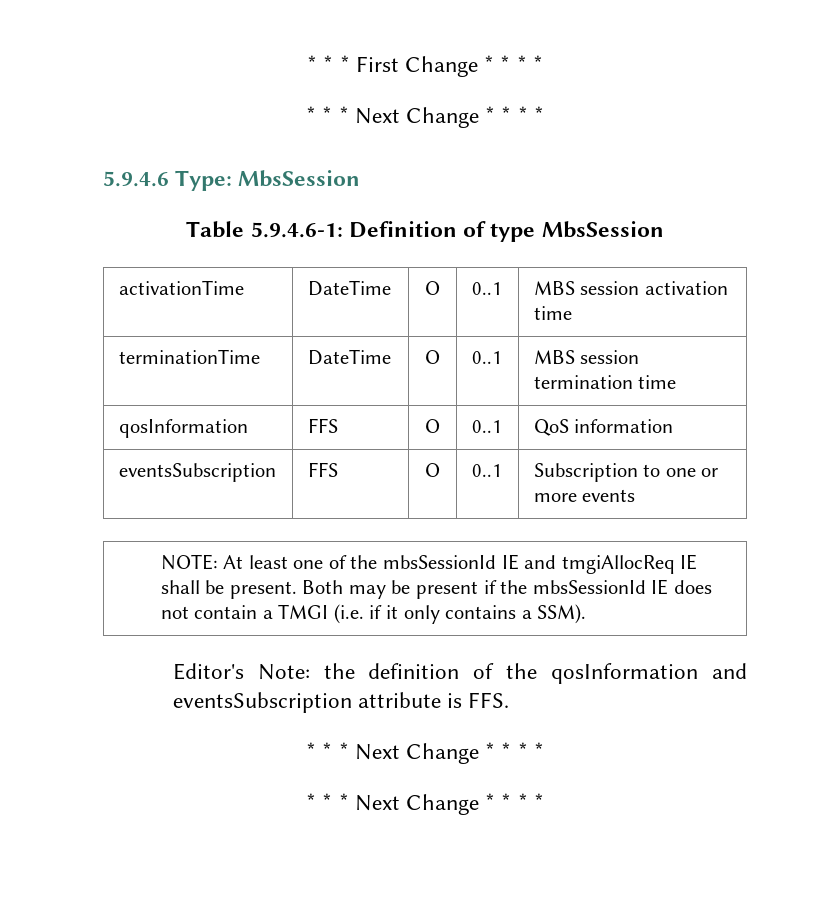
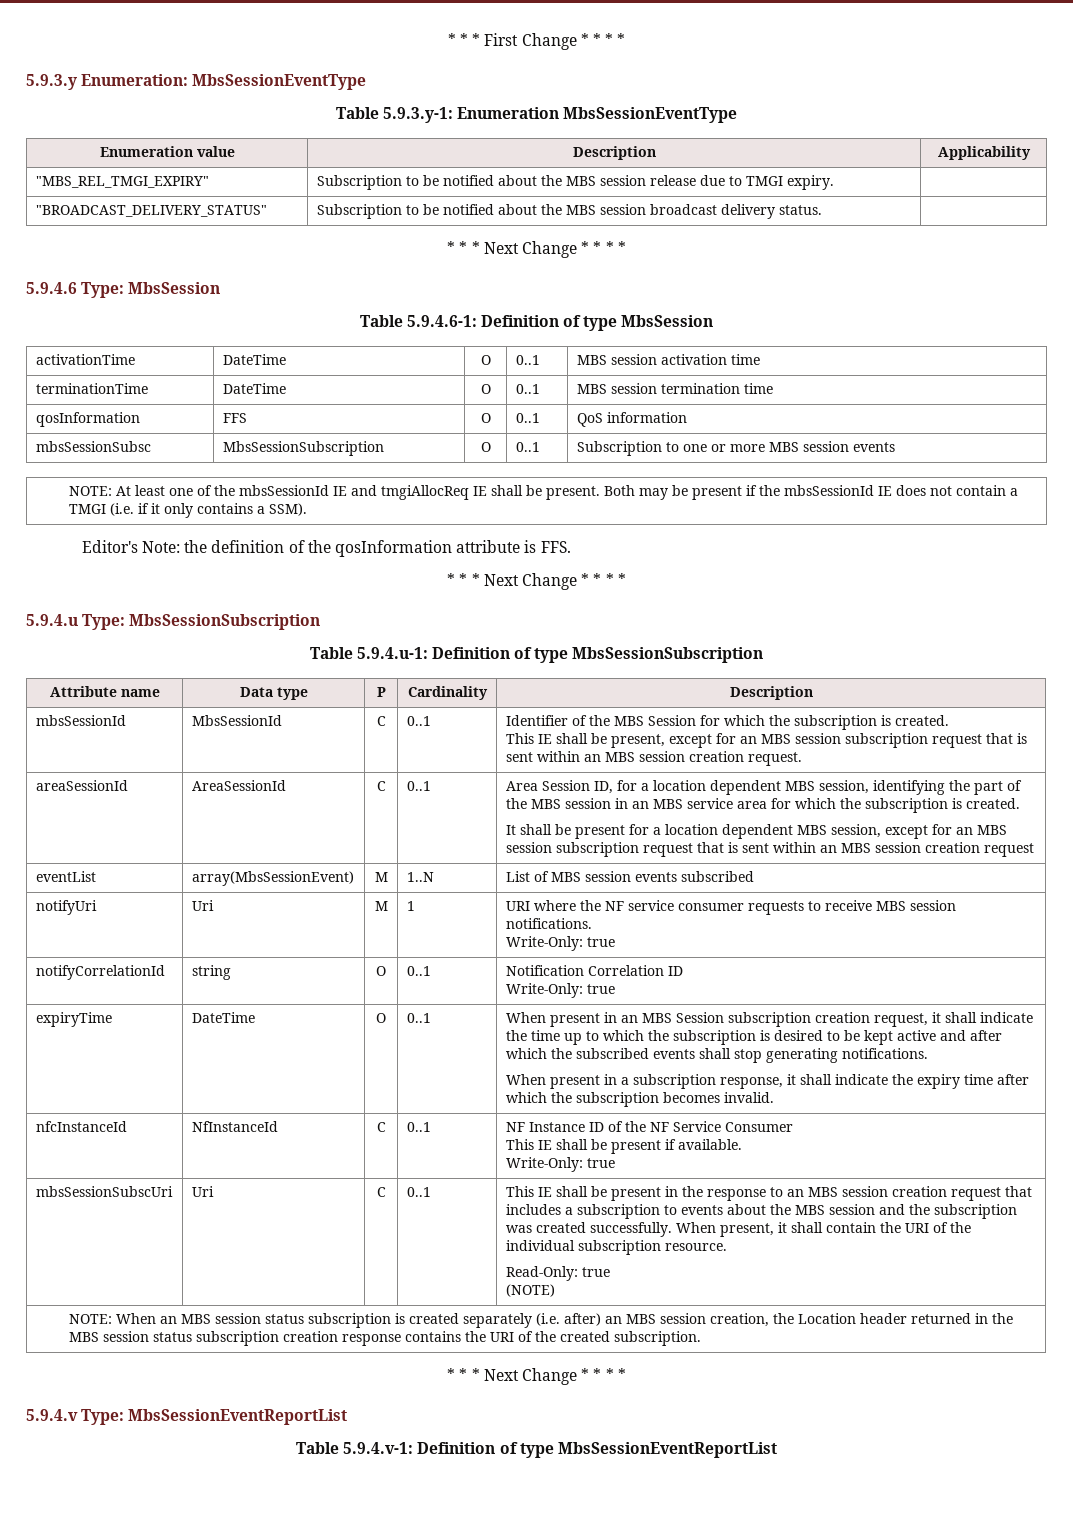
(543, 63) none -> [26,74,367,90] [335,107,738,123] [99,146,235,157] [572,146,656,160] [937,146,1031,160] [35,176,209,188] [316,175,834,190] [35,205,267,217] [316,204,822,219] // 5.9.3.y Enumeration: MbsSessionEventType // Table 5.9.3.y-1: Enumeration MbsSessionEventType // Enumeration value | Description | Applicability // "MBS_REL_TMGI_EXPIRY" | Subscription to be notified about the MBS session release due to TMGI expiry. | // "BROADCAST_DELIVERY_STATUS" | Subscription to be notified about the MBS session broadcast delivery status. |
[118,463,276,482] [307,462,338,477] eventsSubscription | FFS -> [35,441,151,452] [222,441,384,456] mbsSessionSubsc | MbsSessionSubscription
(577, 497) none -> [768,441,849,452] MBS session
[712,663,748,679] [172,692,352,713] and eventsSubscription -> (452, 548) none
[306,793,544,815] // * * * Next Change * * * * -> [26,614,321,630] [309,647,764,663] [49,686,160,697] [239,687,308,700] [376,687,386,697] [407,686,488,700] [729,686,813,700] [35,715,126,726] [191,715,282,726] [376,716,386,726] [406,716,431,726] [505,715,949,730] [505,733,1027,748] [505,751,802,766] [35,780,128,791] [191,780,286,791] [376,781,386,791] [406,781,431,791] [505,780,1022,795] [505,798,1020,813] [505,824,1007,839] [505,842,1034,857] [35,871,96,882] [191,871,354,886] [374,872,388,882] [406,872,434,882] [505,871,754,882] [35,900,97,915] [191,900,214,911] [374,901,388,911] [406,901,415,911] [505,900,956,915] [505,918,592,929] [505,936,615,951] [35,965,165,980] [191,965,231,980] [376,966,386,976] [406,966,431,976] [505,965,683,976] [505,983,615,998] [35,1012,112,1027] [191,1012,255,1023] [376,1013,386,1023] [406,1013,431,1023] [505,1012,1033,1027] [505,1030,1002,1045] [505,1048,928,1063] [505,1074,1029,1089] [505,1092,774,1107] [35,1121,127,1132] [191,1121,278,1132] [376,1122,386,1132] [406,1122,431,1132] [505,1121,793,1132] [505,1139,742,1154] [505,1157,615,1172] [35,1186,173,1197] [191,1186,214,1197] [376,1187,386,1197] [406,1187,431,1197] [505,1186,1032,1201] [505,1204,1017,1219] [505,1222,971,1237] [505,1240,727,1255] [505,1266,610,1281] [505,1284,555,1297] [69,1313,1014,1328] [69,1331,702,1346] [447,1368,626,1385] [26,1409,348,1425] [296,1442,777,1458] // 5.9.4.u Type: MbsSessionSubscription // Table 5.9.4.u-1: Definition of type MbsSessionSubscription // Attribute name | Data type | P | Cardinality | Description // mbsSessionId | MbsSessionId | C | 0..1 | Identifier of the MBS Session for which the subscription is created. // This IE shall be present, except for an MBS session subscription request that is sent within an MBS session creation request. // areaSessionId | AreaSessionId | C | 0..1 | Area Session ID, for a location dependent MBS session, identifying the part of the MBS session in an MBS service area for which the subscription is created. // It shall be present for a location dependent MBS session, except for an MBS session subscription request that is sent within an MBS session creation request // eventList | array(MbsSessionEvent) | M | 1..N | List of MBS session events subscribed // notifyUri | Uri | M | 1 | URI where the NF service consumer requests to receive MBS session notifications. // Write-Only: true // notifyCorrelationId | string | O | 0..1 | Notification Correlation ID // Write-Only: true // expiryTime | DateTime | O | 0..1 | When present in an MBS Session subscription creation request, it shall indicate the time up to which the subscription is desired to be kept active and after which the subscribed events shall stop generating notifications. // When present in a subscription response, it shall indicate the expiry time after which the subscription becomes invalid. // nfcInstanceId | NfInstanceId | C | 0..1 | NF Instance ID of the NF Service Consumer // This IE shall be present if available. // Write-Only: true // mbsSessionSubscUri | Uri | C | 0..1 | This IE shall be present in the response to an MBS session creation request that includes a subscription to events about the MBS session and the subscription was created successfully. When present, it shall contain the URI of the individual subscription resource. // Read-Only: true // (NOTE) // NOTE: When an MBS session status subscription is created separately (i.e. after) an MBS session creation, the Location header returned in the MBS session status subscription creation response contains the URI of the created subscription. // * * * Next Change * * * * // 5.9.4.v Type: MbsSessionEventReportList // Table 5.9.4.v-1: Definition of type MbsSessionEventReportList

